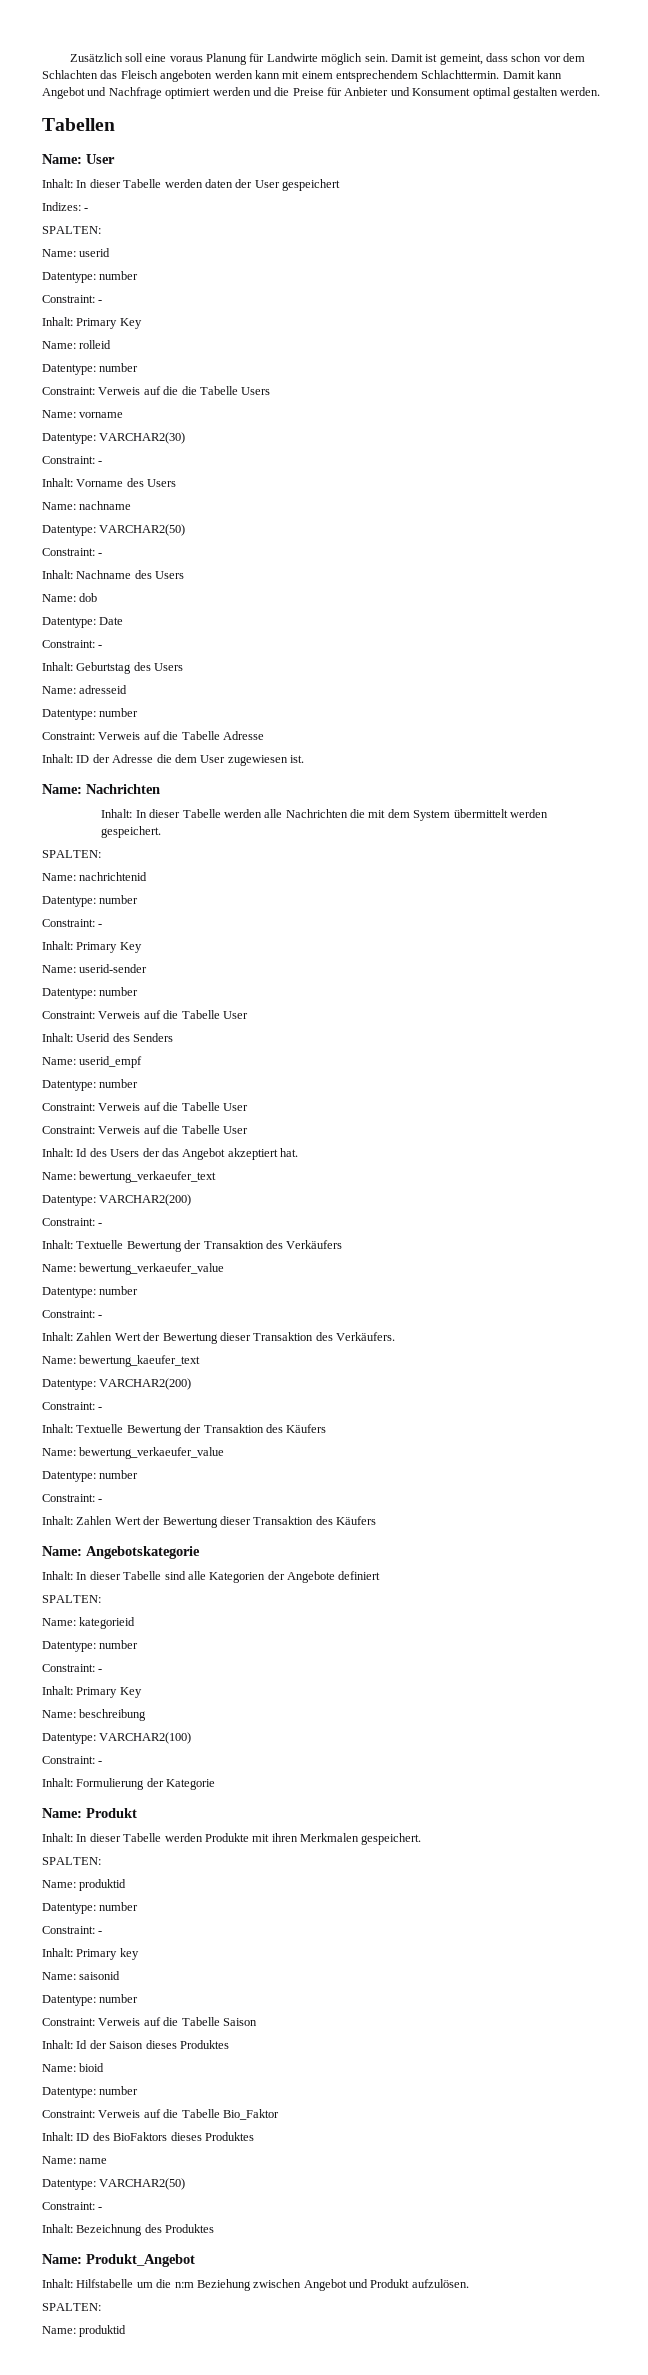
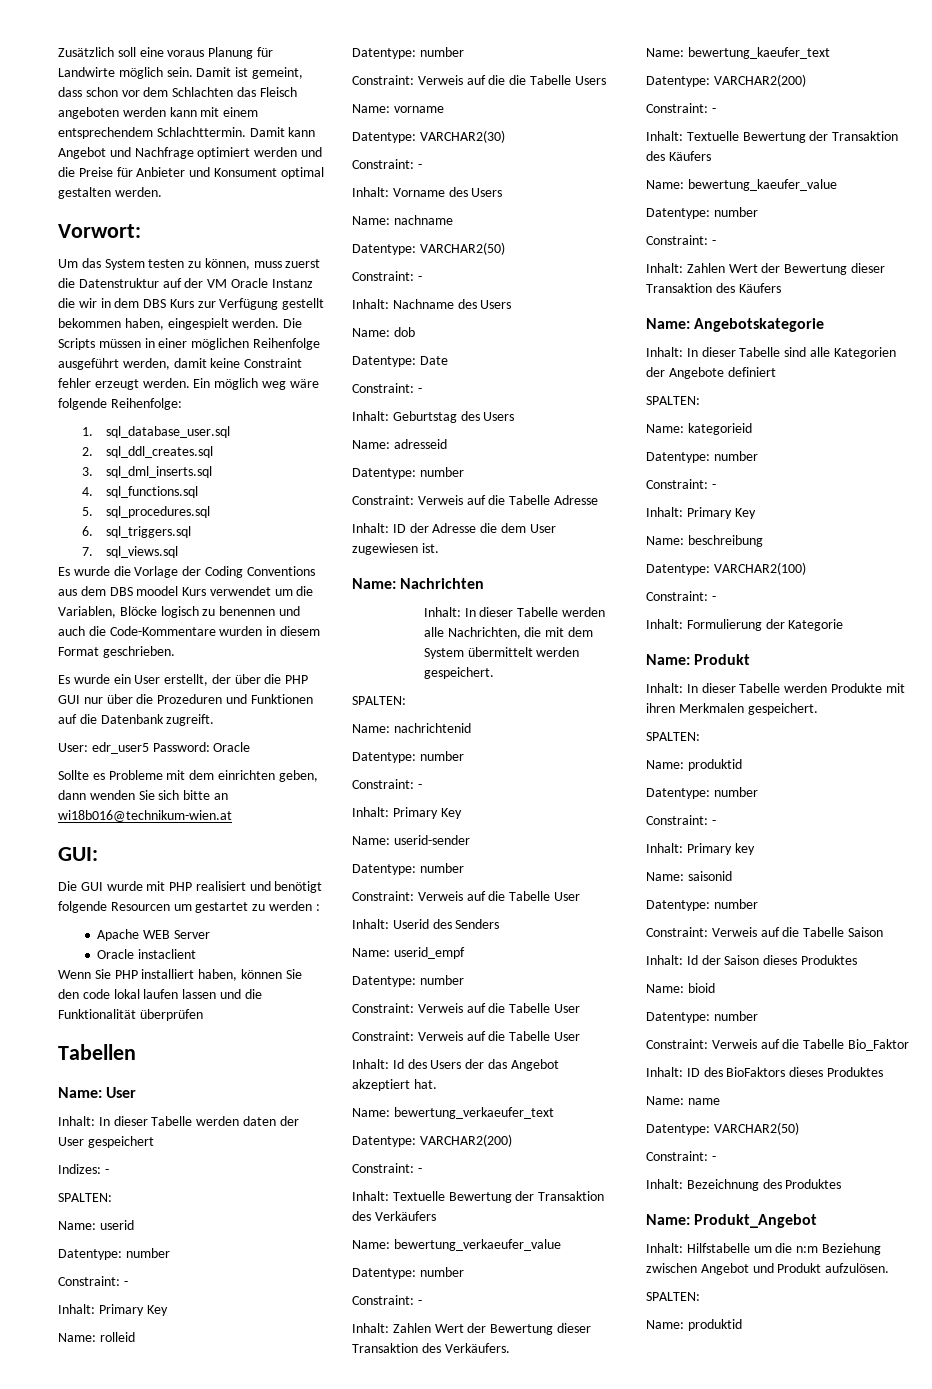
(601, 91) none -> [58,224,141,238] [58,258,321,270] [58,278,313,288] [58,298,325,310] [58,318,303,330] [58,338,320,350] [58,358,303,370] [58,378,319,390] [58,398,182,410] [81,426,230,438] [81,446,213,458] [81,466,212,478] [81,486,198,498] [81,506,210,518] [81,526,191,538] [81,546,178,558] [58,566,315,578] [58,586,314,596] [58,606,300,618] [58,626,320,636] [58,646,175,658] [58,674,309,686] [58,694,313,704] [58,714,215,726] [58,742,251,754] [58,770,318,782] [58,790,228,800] [58,810,232,822] [58,847,98,861] [58,881,323,893] [58,901,320,913] [97,929,210,941] [97,949,197,959] [58,969,302,981] [58,989,262,999] [58,1009,203,1021] // Vorwort: // Um das System testen zu können, muss zuerst die Datenstruktur auf der VM Oracle Instanz die wir in dem DBS Kurs zur Verfügung gestellt bekommen haben, eingespielt werden. Die Scripts müssen in einer möglichen Reihenfolge ausgeführt werden, damit keine Constraint fehler erzeugt werden. Ein möglich weg wäre folgende Reihenfolge: // 1. sql_database_user.sql // 2. sql_ddl_creates.sql // 3. sql_dml_inserts.sql // 4. sql_functions.sql // 5. sql_procedures.sql // 6. sql_triggers.sql // 7. sql_views.sql // Es wurde die Vorlage der Coding Conventions aus dem DBS moodel Kurs verwendet um die Variablen, Blöcke logisch zu benennen und auch die Code-Kommentare wurden in diesem Format geschrieben. // Es wurde ein User erstellt, der über die PHP GUI nur über die Prozeduren und Funktionen auf die Datenbank zugreift. // User: edr_user5 Password: Oracle // Sollte es Probleme mit dem einrichten geben, dann wenden Sie sich bitte an wi18b016@technikum-wien.at // GUI: // Die GUI wurde mit PHP realisiert und benötigt folgende Resourcen um gestartet zu werden : // Apache WEB Server // Oracle instaclient // Wenn Sie PHP installiert haben, können Sie den code lokal laufen lassen und die Funktionalität überprüfen
[285,809,348,818] Nachrichten -> [447,627,521,639] Nachrichten,
[79,1447,225,1459] bewertung_verkaeufer_value -> [687,179,837,191] bewertung_kaeufer_value

